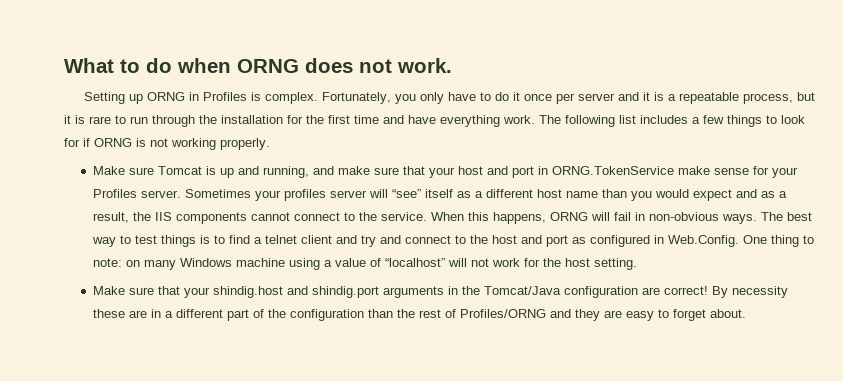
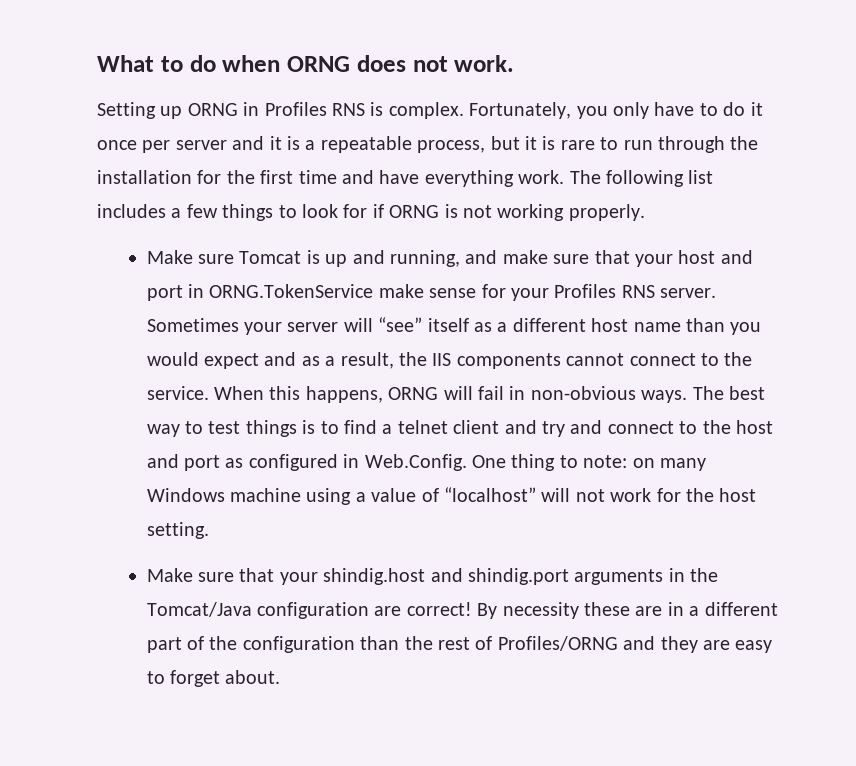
(247, 96) none -> [332,103,365,116] RNS
(137, 193) none -> [621,285,655,298] RNS
[283,189,326,201] profiles -> (282, 328) none

